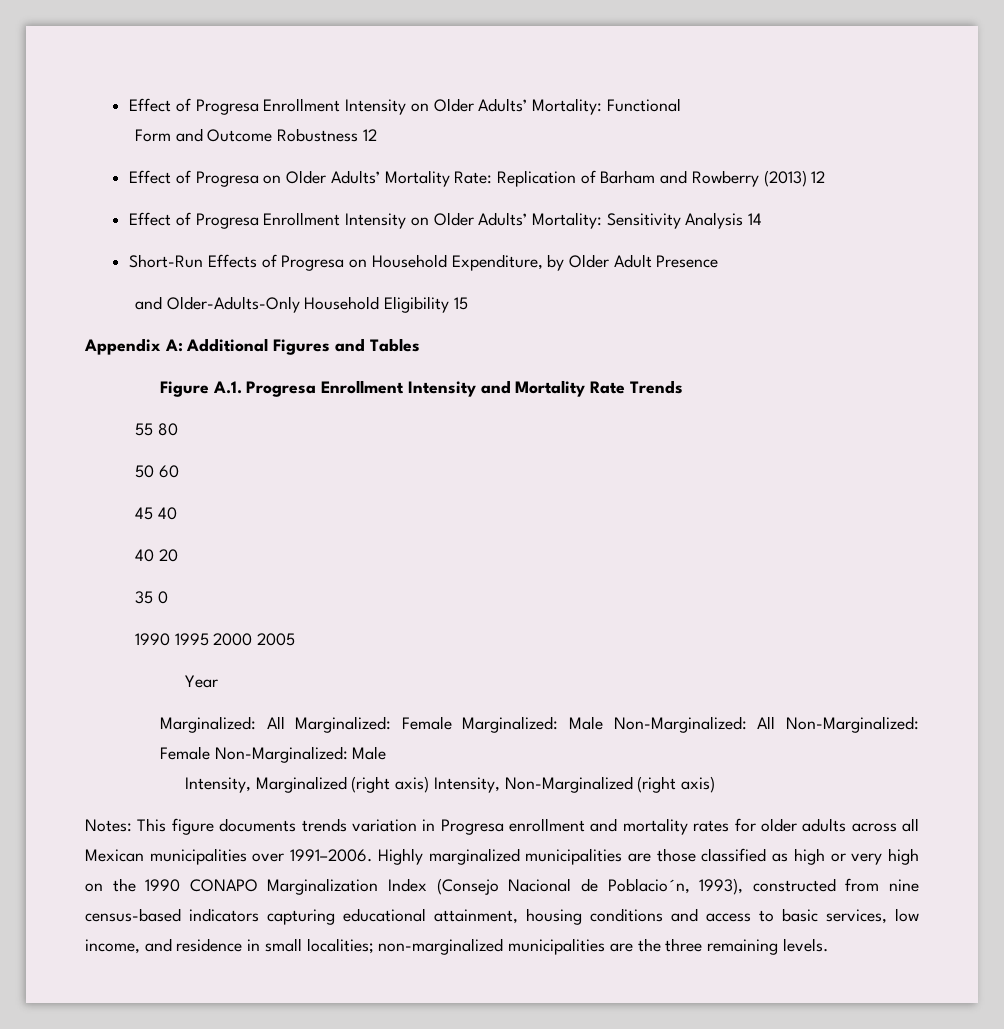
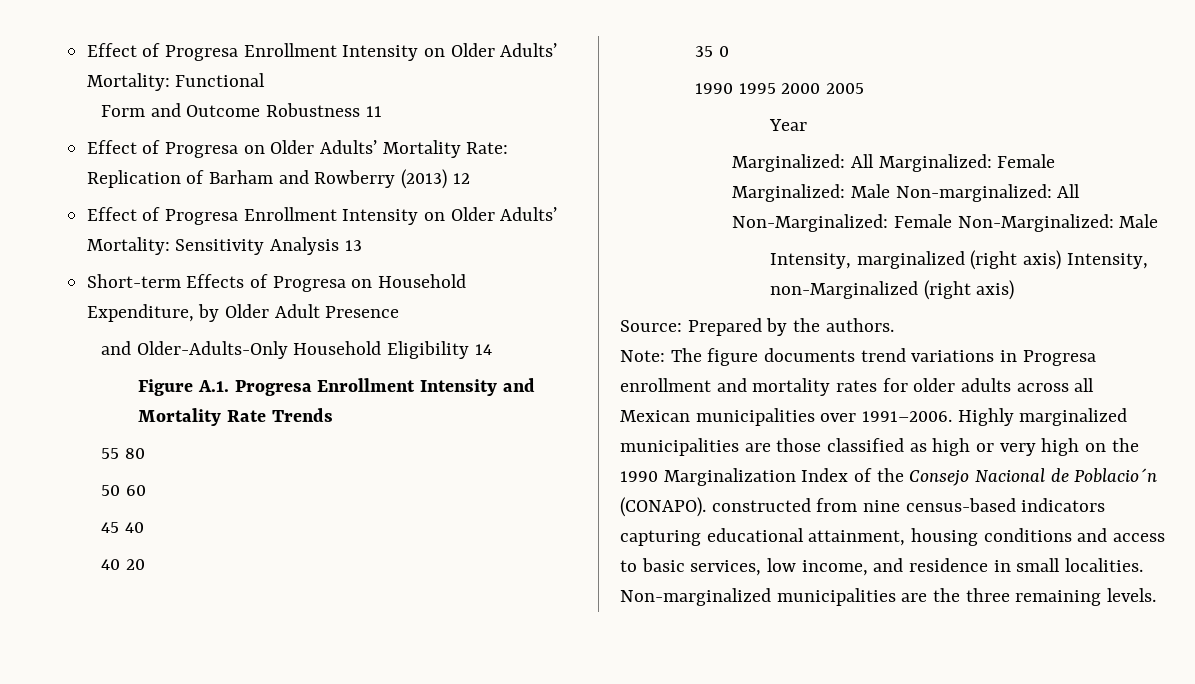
[362,129,377,141] 12 -> [365,106,382,117] 11
[748,213,763,225] [129,254,204,268] 14 // Short-Run -> [344,240,362,251] [86,274,181,288] 13 // Short-term
[453,297,468,310] [84,338,420,355] 15 // Appendix A: Additional Figures and Tables -> [474,344,492,355] 14
[613,716,747,733] Non-Marginalized: -> [895,184,1052,202] Non-marginalized:
[255,776,347,793] Marginalized -> [856,251,965,269] marginalized
[504,776,633,793] Non-Marginalized -> [769,281,918,299] non-Marginalized
[85,818,417,835] Notes: This figure documents trends variation -> [620,318,894,336] [620,348,995,366] Source: Prepared by the authors. // Note: The figure documents trend variations
[189,879,258,892] CONAPO -> (658, 476) none
[436,878,744,895] (Consejo Nacional de Poblacio´n, 1993), -> [854,468,1158,486] [620,497,706,517] of the Consejo Nacional de Poblacio´n (CONAPO).
[306,938,504,955] localities; non-marginalized -> [1065,558,1144,572] [620,588,771,606] localities. Non-marginalized

